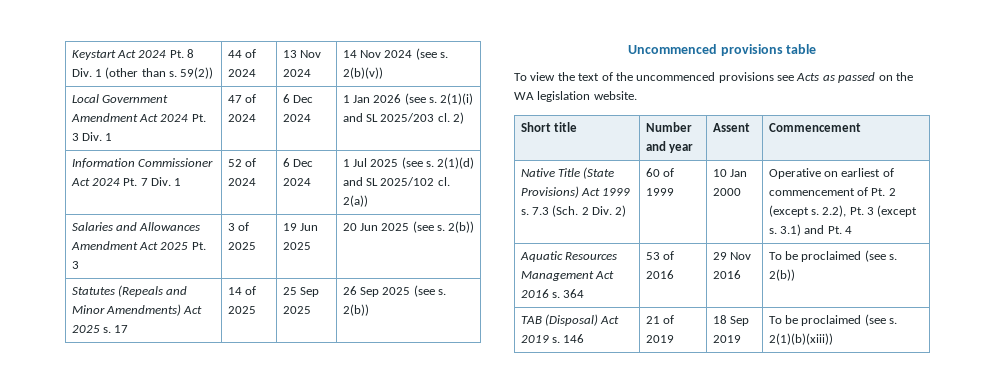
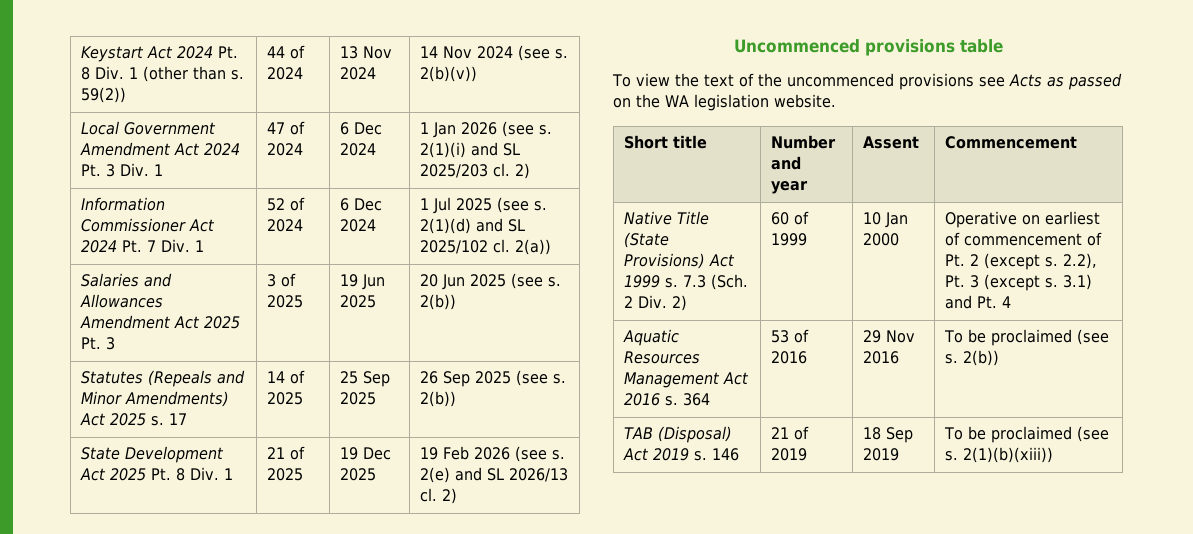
(369, 310) none -> [81,446,225,463] [80,467,234,481] [267,446,306,460] [267,468,304,481] [340,447,392,460] [340,468,377,481] [420,446,566,462] [420,467,569,483] [420,488,458,504] // State Development Act 2025 Pt. 8 Div. 1 | 21 of 2025 | 19 Dec 2025 | 19 Feb 2026 (see s. 2(e) and SL 2026/13 cl. 2)

